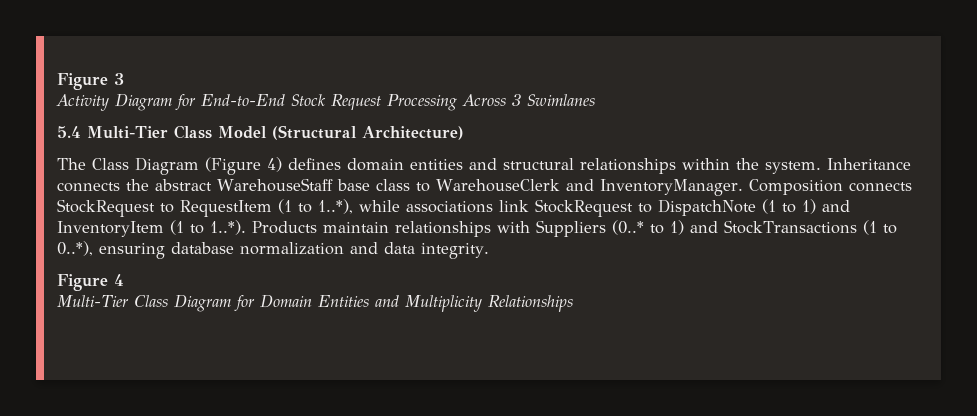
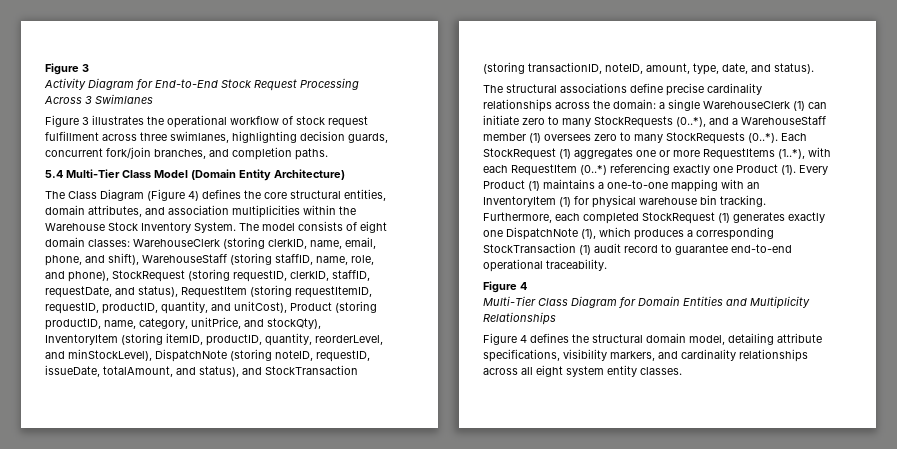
(595, 100) none -> [45,115,368,128] [45,131,388,143] [45,147,328,160] // Figure 3 illustrates the operational workflow of stock request fulfillment across three swimlanes, highlighting decision guards, concurrent fork/join branches, and completion paths.
[272,125,357,140] (Structural -> [191,169,271,181] (Domain Entity
[347,158,911,174] [57,178,912,196] [57,199,850,217] [57,220,897,237] [57,241,489,259] domain entities and structural relationships within the system. Inheritance connects the abstract WarehouseStaff base class to WarehouseClerk and InventoryManager. Composition connects StockRequest to RequestItem (1 to 1..*), while associations link StockRequest to DispatchNote (1 to 1) and InventoryItem (1 to 1..*). Products maintain relationships with Suppliers (0..* to 1) and StockTransactions (1 to 0..*), ensuring database normalization and data integrity. -> [244,189,386,201] [45,205,356,218] [45,221,387,233] [45,237,376,249] [45,253,374,266] [45,269,370,282] [45,285,372,298] [45,301,377,314] [45,317,321,330] [45,333,383,346] [45,349,370,362] [45,365,358,377] [483,62,814,75] [483,83,762,96] [483,99,827,112] [483,115,826,128] [483,132,807,144] [483,147,831,160] [483,163,828,176] [483,179,760,192] [483,195,766,208] [483,212,825,224] [483,227,774,240] [483,243,792,255] [483,259,607,272] the core structural entities, domain attributes, and association multiplicities within the Warehouse Stock Inventory System. The model consists of eight domain classes: WarehouseClerk (storing clerkID, name, email, phone, and shift), WarehouseStaff (storing staffID, name, role, and phone), StockRequest (storing requestID, clerkID, staffID, requestDate, and status), RequestItem (storing requestItemID, requestID, productID, quantity, and unitCost), Product (storing productID, name, category, unitPrice, and stockQty), InventoryItem (storing itemID, productID, quantity, reorderLevel, and minStockLevel), DispatchNote (storing noteID, requestID, issueDate, totalAmount, and status), and StockTransaction (storing transactionID, noteID, amount, type, date, and status). // The structural associations define precise cardinality relationships across the domain: a single WarehouseClerk (1) can initiate zero to many StockRequests (0..*), and a WarehouseStaff member (1) oversees zero to many StockRequests (0..*). Each StockRequest (1) aggregates one or more RequestItems (1..*), with each RequestItem (0..*) referencing exactly one Product (1). Every Product (1) maintains a one-to-one mapping with an InventoryItem (1) for physical warehouse bin tracking. Furthermore, each completed StockRequest (1) generates exactly one DispatchNote (1), which produces a corresponding StockTransaction (1) audit record to guarantee end-to-end operational traceability.
(573, 303) none -> [483,333,822,345] [483,349,808,362] [483,365,682,377] // Figure 4 defines the structural domain model, detailing attribute specifications, visibility markers, and cardinality relationships across all eight system entity classes.

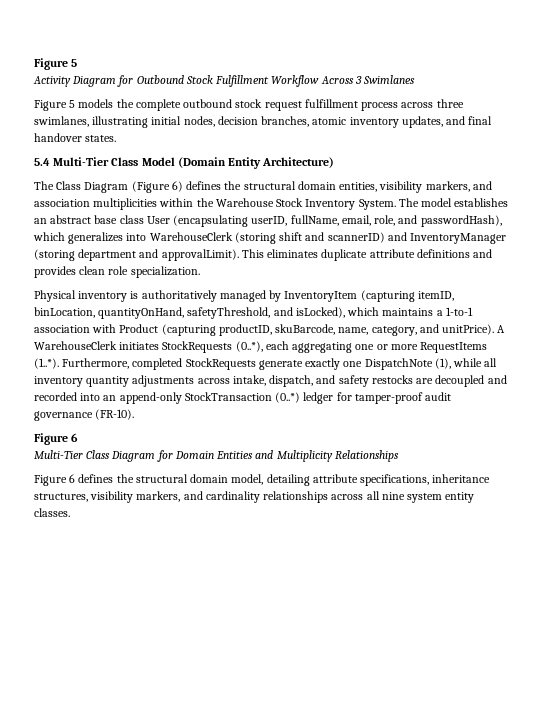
[45,63,89,75] Figure 3 -> [34,58,78,70] Figure 5
[155,78,359,91] End-to-End Stock Request Processing -> [136,75,320,87] Outbound Stock Fulfillment Workflow
[82,115,293,128] 3 illustrates the operational workflow of -> [69,99,233,111] 5 models the complete outbound
(99, 136) none -> [361,102,399,111] process
[232,131,388,143] [45,147,328,160] highlighting decision guards, concurrent fork/join branches, and completion paths. -> [92,116,493,128] [34,133,117,142] illustrating initial nodes, decision branches, atomic inventory updates, and final handover states.
[188,189,386,201] [45,205,142,217] 4) defines the core structural entities, domain attributes, -> [171,181,470,193] 6) defines the structural domain entities, visibility markers,
[298,221,387,233] [45,237,376,249] [45,253,374,266] [45,269,370,282] [45,285,372,298] [45,301,377,314] [45,317,321,330] [45,333,383,346] [45,349,370,362] [45,365,358,377] [483,62,814,75] [483,83,762,96] [483,99,827,112] [483,115,826,128] [483,132,807,144] [483,147,831,160] [483,163,828,176] [483,179,760,192] [483,195,766,208] [483,212,825,224] [483,227,774,240] [483,243,792,255] [483,259,607,272] [483,281,527,293] consists of eight domain classes: WarehouseClerk (storing clerkID, name, email, phone, and shift), WarehouseStaff (storing staffID, name, role, and phone), StockRequest (storing requestID, clerkID, staffID, requestDate, and status), RequestItem (storing requestItemID, requestID, productID, quantity, and unitCost), Product (storing productID, name, category, unitPrice, and stockQty), InventoryItem (storing itemID, productID, quantity, reorderLevel, and minStockLevel), DispatchNote (storing noteID, requestID, issueDate, totalAmount, and status), and StockTransaction (storing transactionID, noteID, amount, type, date, and status). // The structural associations define precise cardinality relationships across the domain: a single WarehouseClerk (1) can initiate zero to many StockRequests (0..*), and a WarehouseStaff member (1) oversees zero to many StockRequests (0..*). Each StockRequest (1) aggregates one or more RequestItems (1..*), with each RequestItem (0..*) referencing exactly one Product (1). Every Product (1) maintains a one-to-one mapping with an InventoryItem (1) for physical warehouse bin tracking. Furthermore, each completed StockRequest (1) generates exactly one DispatchNote (1), which produces a corresponding StockTransaction (1) audit record to guarantee end-to-end operational traceability. // Figure 4 -> [454,198,509,207] [34,215,502,227] [33,232,507,244] [34,249,493,261] [34,266,200,278] [34,290,454,302] [34,307,473,319] [34,324,506,336] [34,341,488,353] [34,358,498,370] [34,375,507,387] [34,392,452,404] [34,409,135,421] [34,433,79,445] establishes an abstract base class User (encapsulating userID, fullName, email, role, and passwordHash), which generalizes into WarehouseClerk (storing shift and scannerID) and InventoryManager (storing department and approvalLimit). This eliminates duplicate attribute definitions and provides clean role specialization. // Physical inventory is authoritatively managed by InventoryItem (capturing itemID, binLocation, quantityOnHand, safetyThreshold, and isLocked), which maintains a 1-to-1 association with Product (capturing productID, skuBarcode, name, category, and unitPrice). A WarehouseClerk initiates StockRequests (0..*), each aggregating one or more RequestItems (1..*). Furthermore, completed StockRequests generate exactly one DispatchNote (1), while all inventory quantity adjustments across intake, dispatch, and safety restocks are decoupled and recorded into an append-only StockTransaction (0..*) ledger for tamper-proof audit governance (FR-10). // Figure 6
[520,335,527,343] 4 -> [69,474,76,483] 6
(560, 355) none -> [432,474,491,483] [34,493,88,502] inheritance structures,
[536,365,563,377] eight -> [381,492,405,500] nine

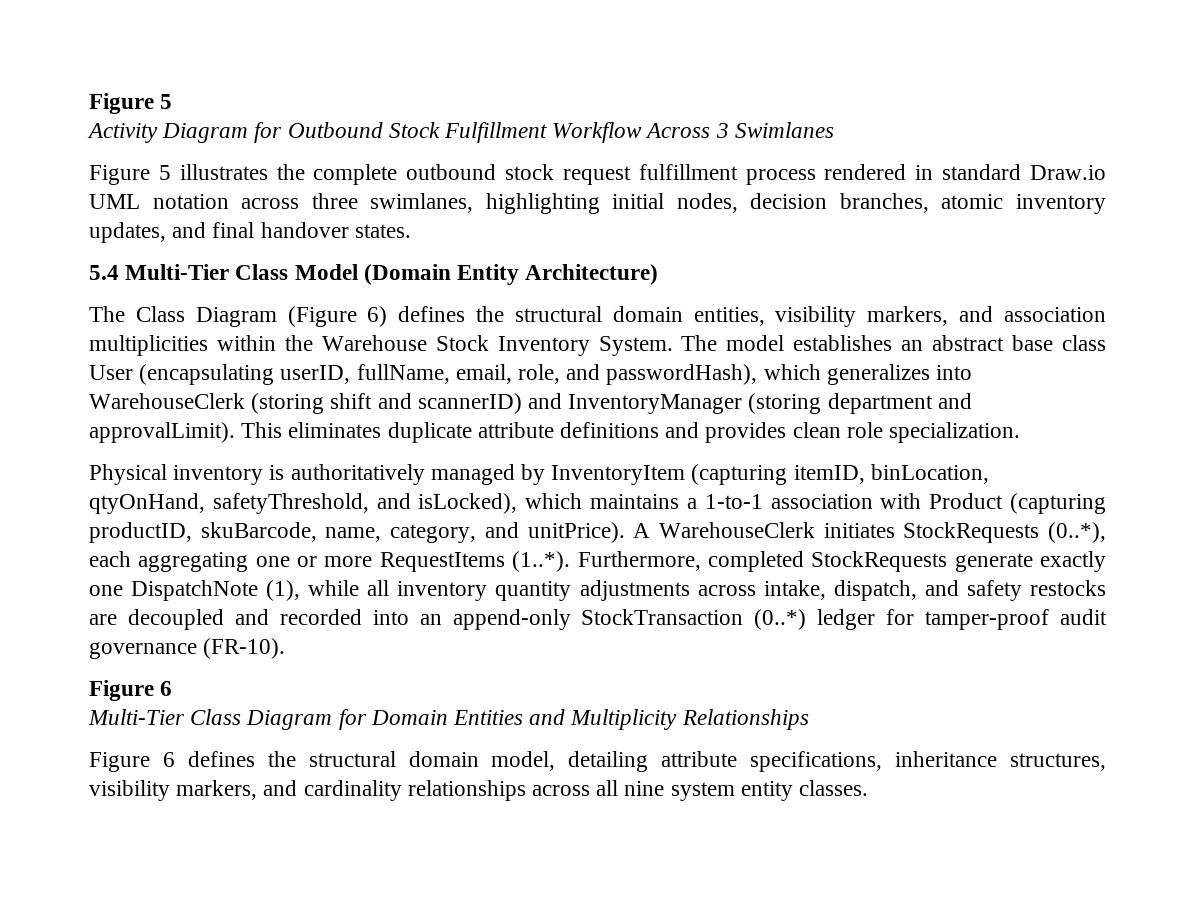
[78,99,114,108] models -> [179,164,268,180] illustrates
(399, 106) none -> [824,164,1106,180] [89,194,229,209] rendered in standard Draw.io UML notation
[92,116,149,128] illustrating -> [485,193,600,214] highlighting
[98,307,185,319] quantityOnHand, -> [89,493,205,514] qtyOnHand,

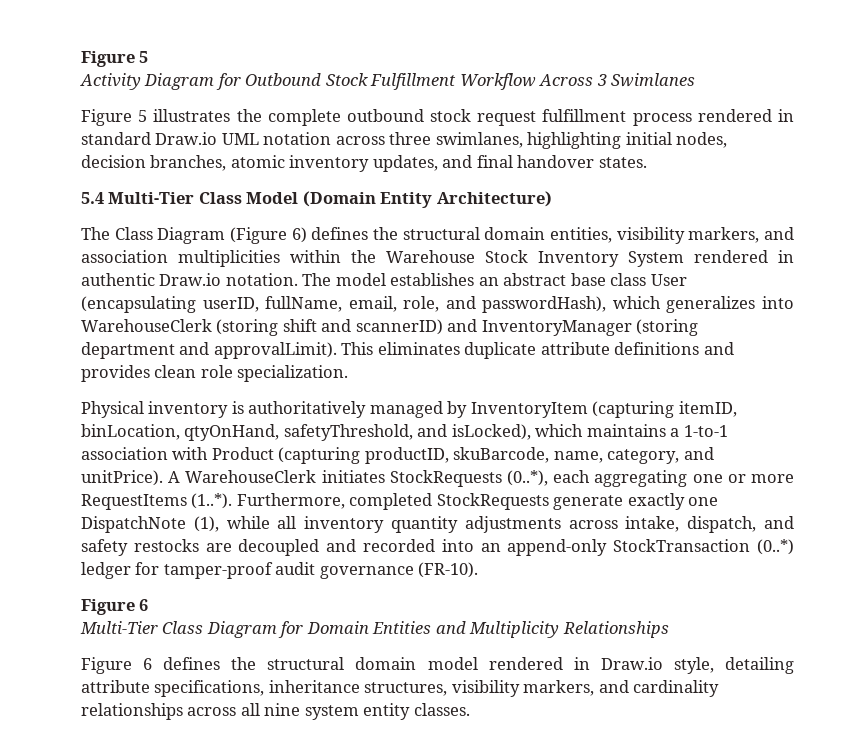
[598,336,673,356] System. -> [628,250,794,267] [81,273,298,286] System rendered in authentic Draw.io notation.
[491,751,556,771] model, -> [427,657,714,674] model rendered in Draw.io style,

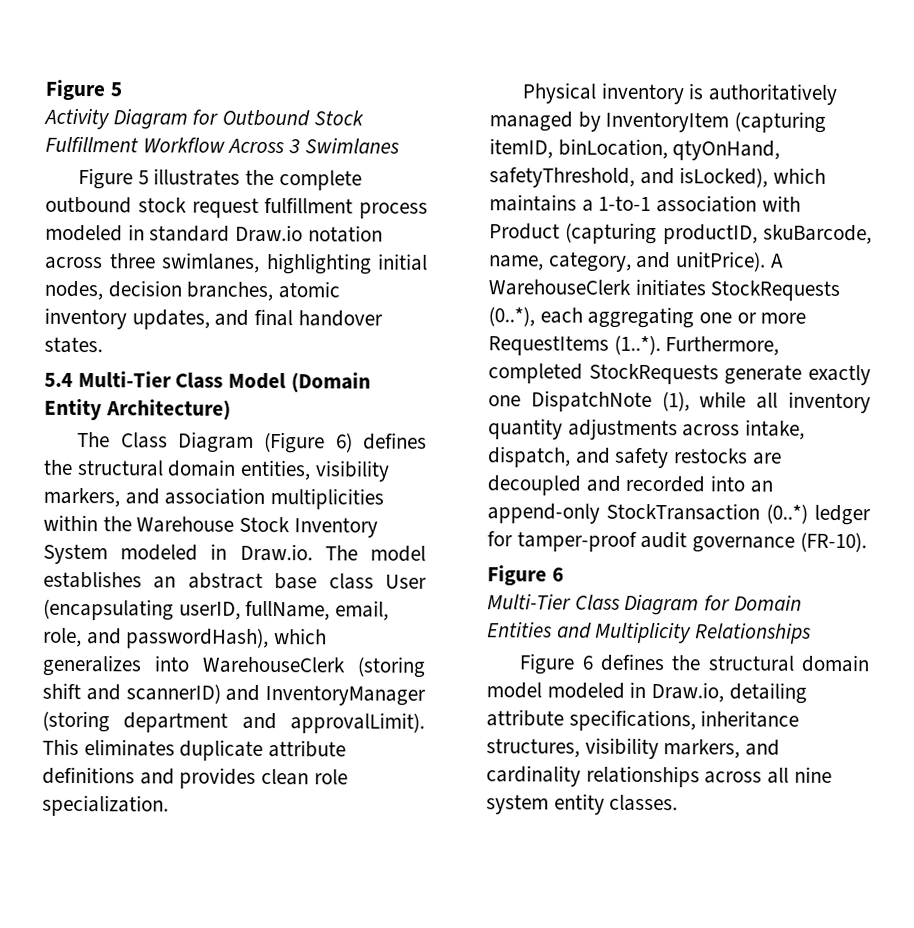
[697,109,772,122] rendered -> [45,224,123,242] modeled
[221,133,259,145] UML -> (304, 233) none
[694,250,794,263] [81,273,298,286] rendered in authentic Draw.io notation. -> [120,543,313,562] modeled in Draw.io.
[488,657,714,674] rendered in Draw.io style, -> [546,681,725,703] modeled in Draw.io,

